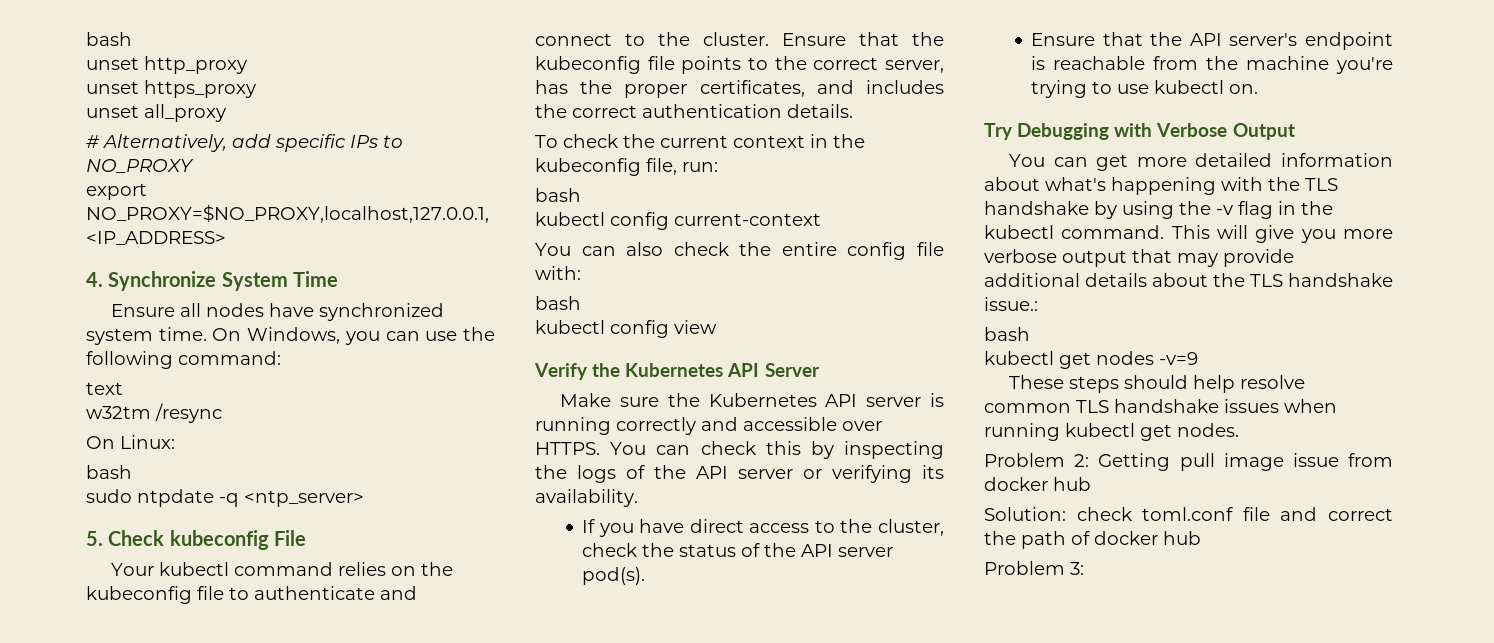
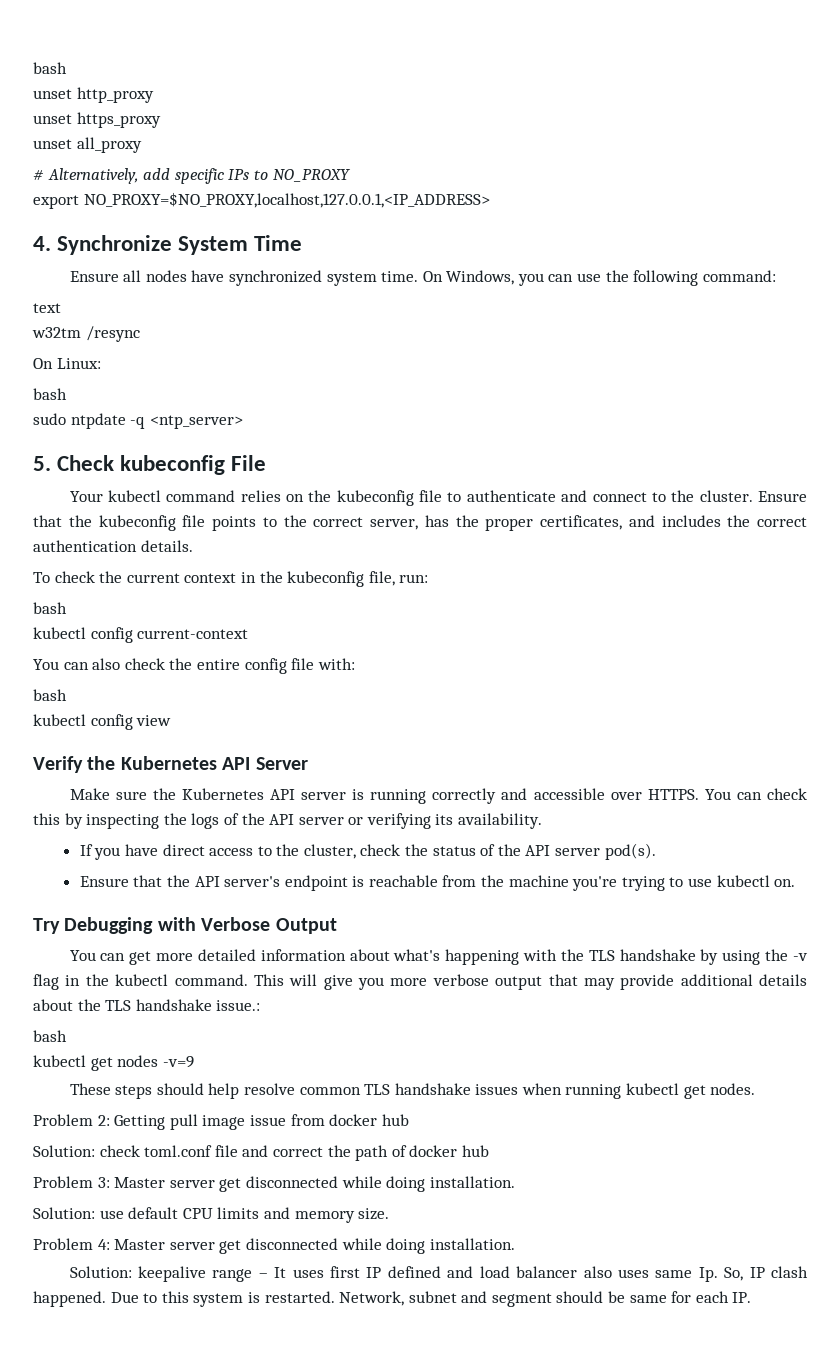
(1084, 568) none -> [114,1176,515,1192] [33,1207,390,1223] [33,1238,515,1254] [69,1266,809,1282] [33,1291,752,1307] Master server get disconnected while doing installation. // Solution: use default CPU limits and memory size. // Problem 4: Master server get disconnected while doing installation. // Solution: keepalive range – It uses first IP defined and load balancer also uses same Ip. So, IP clash happened. Due to this system is restarted. Network, subnet and segment should be same for each IP.

